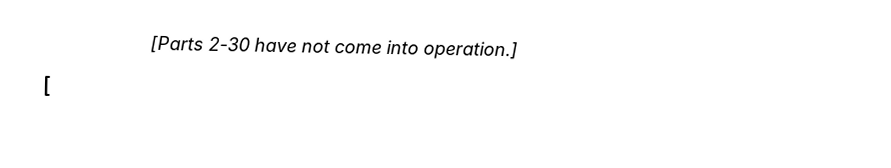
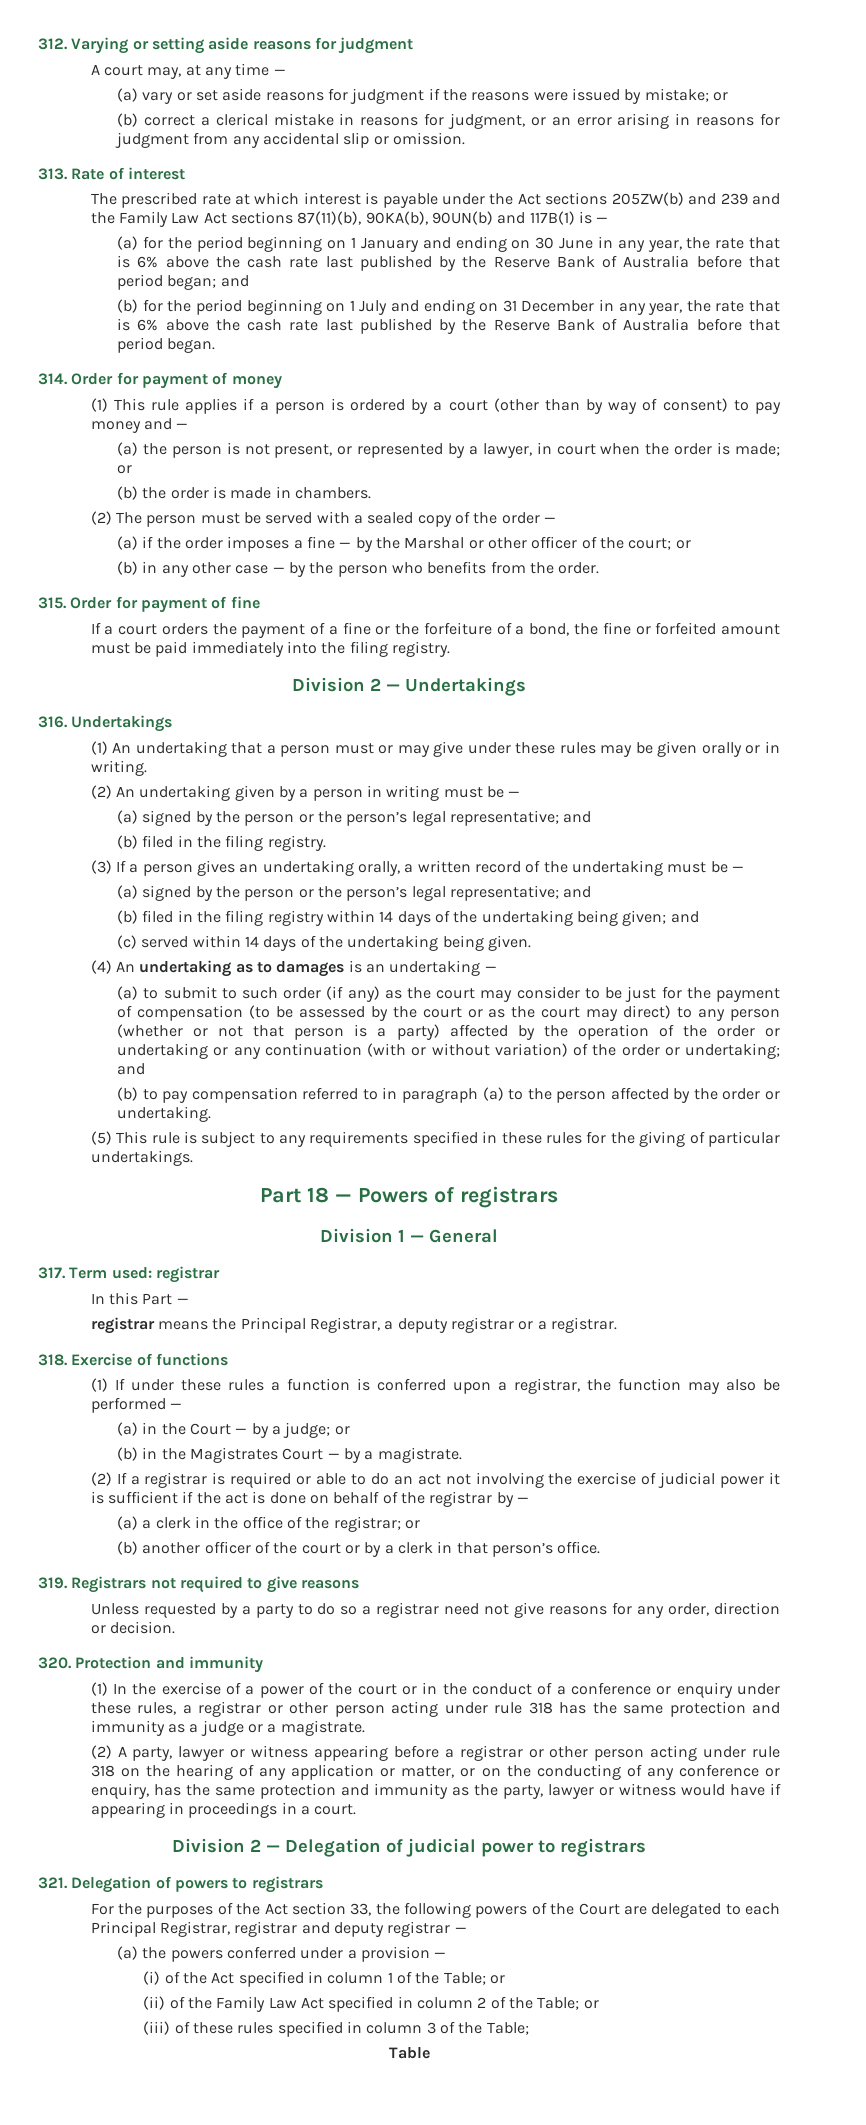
[149,35,518,61] [42,74,51,96] [Parts 2-30 have not come into operation.] // [ -> [38,37,414,54] [90,63,286,79] [117,88,728,104] [117,113,781,129] [115,132,465,148] [38,167,185,180] [90,192,781,208] [90,211,609,227] [117,236,780,252] [117,255,780,271] [117,274,249,290] [117,299,781,315] [117,318,780,334] [117,337,216,353] [38,372,282,389] [90,398,781,414] [90,418,189,433] [117,442,780,458] [117,465,133,474] [117,486,371,500] [90,511,556,527] [117,536,691,552] [117,561,600,577] [38,596,260,613] [90,622,780,638] [90,641,450,657] [292,677,526,696] [38,715,173,732] [90,741,780,757] [90,760,147,776] [90,785,521,801] [117,810,592,826] [117,835,326,851] [90,860,744,876] [117,885,592,901] [117,910,699,926] [117,935,531,951] [90,960,497,977] [117,986,781,1002] [117,1005,780,1021] [117,1024,780,1040] [117,1043,780,1059] [117,1063,146,1075] [117,1087,780,1103] [117,1106,212,1122] [90,1131,781,1147] [90,1150,193,1166] [260,1186,558,1208] [320,1228,498,1243] [38,1266,220,1283] [90,1292,189,1305] [90,1317,617,1334] [38,1353,228,1366] [90,1378,781,1394] [90,1397,183,1413] [117,1422,350,1438] [117,1447,462,1463] [90,1472,781,1488] [90,1491,529,1507] [117,1516,420,1532] [117,1541,601,1557] [38,1576,359,1593] [90,1602,780,1618] [90,1621,176,1634] [38,1656,263,1673] [90,1682,780,1698] [90,1701,780,1717] [90,1720,365,1736] [90,1745,781,1761] [90,1764,780,1780] [90,1783,782,1799] [90,1802,357,1818] [172,1838,646,1857] [38,1876,323,1893] [90,1902,780,1918] [90,1921,467,1937] [117,1946,447,1962] [143,1971,505,1987] [143,1996,599,2012] [143,2021,529,2037] [388,2047,430,2059] 312. Varying or setting aside reasons for judgment // A court may, at any time — // (a) vary or set aside reasons for judgment if the reasons were issued by mistake; or // (b) correct a clerical mistake in reasons for judgment, or an error arising in reasons for judgment from any accidental slip or omission. // 313. Rate of interest // The prescribed rate at which interest is payable under the Act sections 205ZW(b) and 239 and the Family Law Act sections 87(11)(b), 90KA(b), 90UN(b) and 117B(1) is — // (a) for the period beginning on 1 January and ending on 30 June in any year, the rate that is 6% above the cash rate last published by the Reserve Bank of Australia before that period began; and // (b) for the period beginning on 1 July and ending on 31 December in any year, the rate that is 6% above the cash rate last published by the Reserve Bank of Australia before that period began. // 314. Order for payment of money // (1) This rule applies if a person is ordered by a court (other than by way of consent) to pay money and — // (a) the person is not present, or represented by a lawyer, in court when the order is made; or // (b) the order is made in chambers. // (2) The person must be served with a sealed copy of the order — // (a) if the order imposes a fine — by the Marshal or other officer of the court; or // (b) in any other case — by the person who benefits from the order. // 315. Order for payment of fine // If a court orders the payment of a fine or the forfeiture of a bond, the fine or forfeited amount must be paid immediately into the filing registry. // Division 2 — Undertakings // 316. Undertakings // (1) An undertaking that a person must or may give under these rules may be given orally or in writing. // (2) An undertaking given by a person in writing must be — // (a) signed by the person or the person’s legal representative; and // (b) filed in the filing registry. // (3) If a person gives an undertaking orally, a written record of the undertaking must be — // (a) signed by the person or the person’s legal representative; and // (b) filed in the filing registry within 14 days of the undertaking being given; and // (c) served within 14 days of the undertaking being given. // (4) An undertaking as to damages is an undertaking — // (a) to submit to such order (if any) as the court may consider to be just for the payment of compensation (to be assessed by the court or as the court may direct) to any person (whether or not that person is a party) affected by the operation of the order or undertaking or any continuation (with or without variation) of the order or undertaking; and // (b) to pay compensation referred to in paragraph (a) to the person affected by the order or undertaking. // (5) This rule is subject to any requirements specified in these rules for the giving of particular undertakings. // Part 18 — Powers of registrars // Division 1 — General // 317. Term used: registrar // In this Part — // registrar means the Principal Registrar, a deputy registrar or a registrar. // 318. Exercise of functions // (1) If under these rules a function is conferred upon a registrar, the function may also be performed — // (a) in the Court — by a judge; or // (b) in the Magistrates Court — by a magistrate. // (2) If a registrar is required or able to do an act not involving the exercise of judicial power it is sufficient if the act is done on behalf of the registrar by — // (a) a clerk in the office of the registrar; or // (b) another officer of the court or by a clerk in that person’s office. // 319. Registrars not required to give reasons // Unless requested by a party to do so a registrar need not give reasons for any order, direction or decision. // 320. Protection and immunity // (1) In the exercise of a power of the court or in the conduct of a conference or enquiry under these rules, a registrar or other person acting under rule 318 has the same protection and immunity as a judge or a magistrate. // (2) A party, lawyer or witness appearing before a registrar or other person acting under rule 318 on the hearing of any application or matter, or on the conducting of any conference or enquiry, has the same protection and immunity as the party, lawyer or witness would have if appearing in proceedings in a court. // Division 2 — Delegation of judicial power to registrars // 321. Delegation of powers to registrars // For the purposes of the Act section 33, the following powers of the Court are delegated to each Principal Registrar, registrar and deputy registrar — // (a) the powers conferred under a provision — // (i) of the Act specified in column 1 of the Table; or // (ii) of the Family Law Act specified in column 2 of the Table; or // (iii) of these rules specified in column 3 of the Table; // Table

